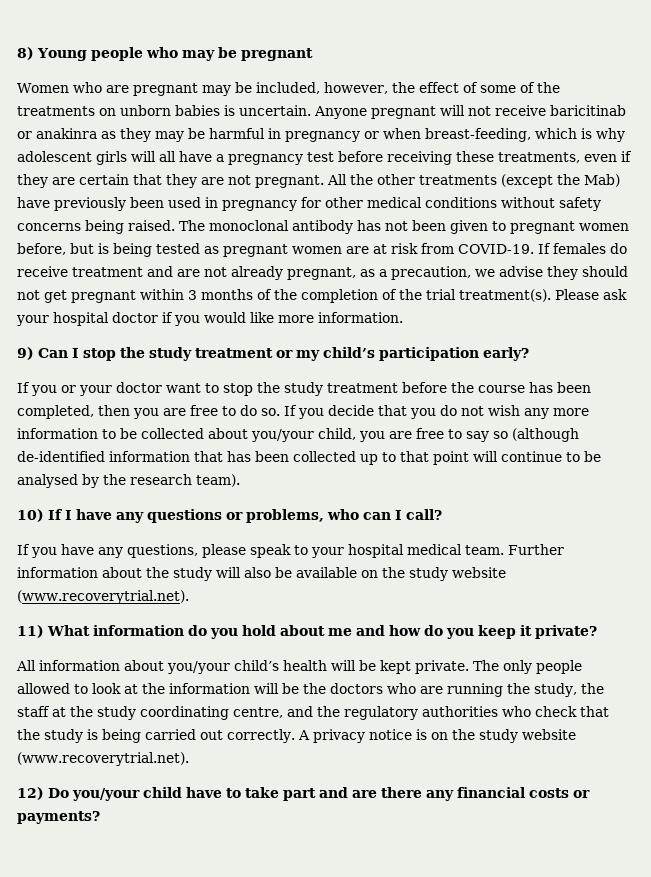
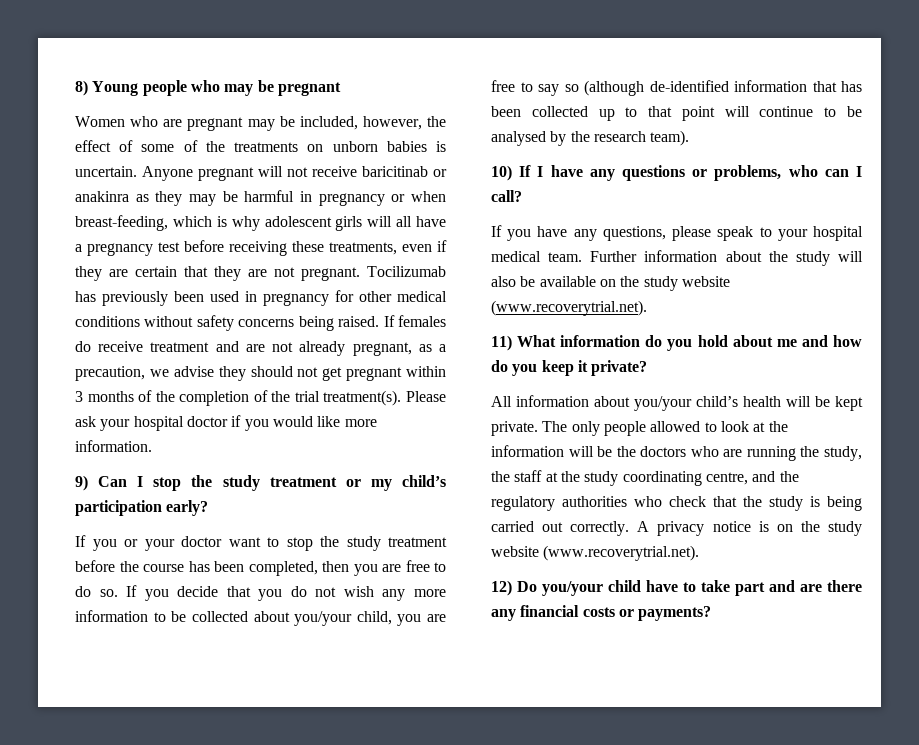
[327,174,620,188] [17,197,50,208] All the other treatments (except the Mab) have -> [367,266,446,277] [75,291,96,302] Tocilizumab has
[179,220,629,234] [17,243,534,257] The monoclonal antibody has not been given to pregnant women before, but is being tested as pregnant women are at risk from COVID-19. -> (380, 321) none

